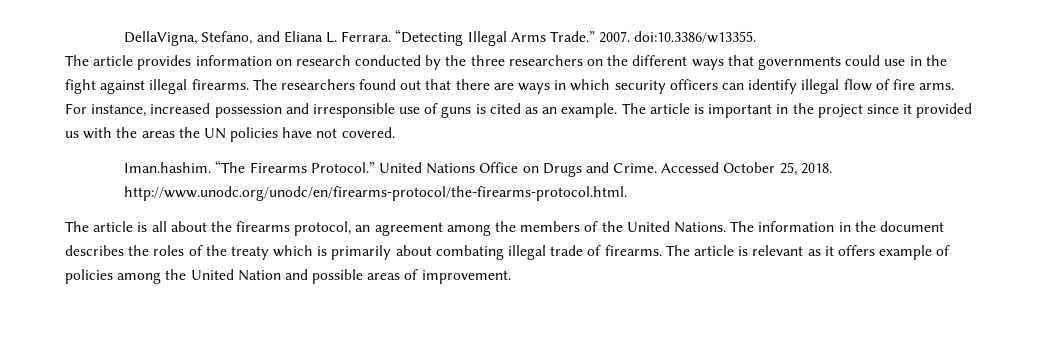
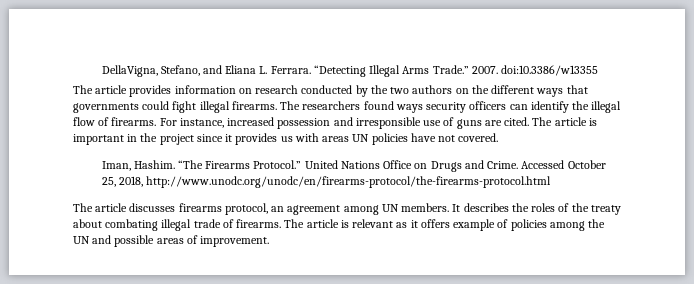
[634,31,757,43] doi:10.3386/w13355. -> [501,65,599,76] doi:10.3386/w13355
[470,55,583,66] three researchers -> [390,85,453,94] two authors
[884,55,947,66] [65,79,146,94] use in the fight against -> [172,101,197,113] fight
[400,79,611,94] out that there are ways in which -> [395,104,423,113] ways
(798, 86) none -> [572,101,590,110] the
[892,79,955,90] fire arms. -> [111,117,157,126] firearms.
[475,103,618,118] is cited as an example. -> [484,117,530,126] are cited.
[916,103,973,118] provided -> [235,133,278,145] provides
[116,127,200,138] the areas the -> [322,136,350,142] areas
[124,162,212,173] Iman.hashim. -> [101,160,175,171] Iman, Hashim.
[800,163,832,174] [124,186,628,201] [65,221,232,232] 2018. http://www.unodc.org/unodc/en/firearms-protocol/the-firearms-protocol.html. // The article is all about the -> [118,176,552,188] [73,203,176,212] 2018, http://www.unodc.org/unodc/en/firearms-protocol/the-firearms-protocol.html // The article discusses
[495,221,944,233] the members of the United Nations. The information in the document -> [381,203,461,212] UN members. It
[273,245,392,260] which is primarily -> (621, 210) none
[190,269,281,281] United Nation -> [73,236,90,244] UN

